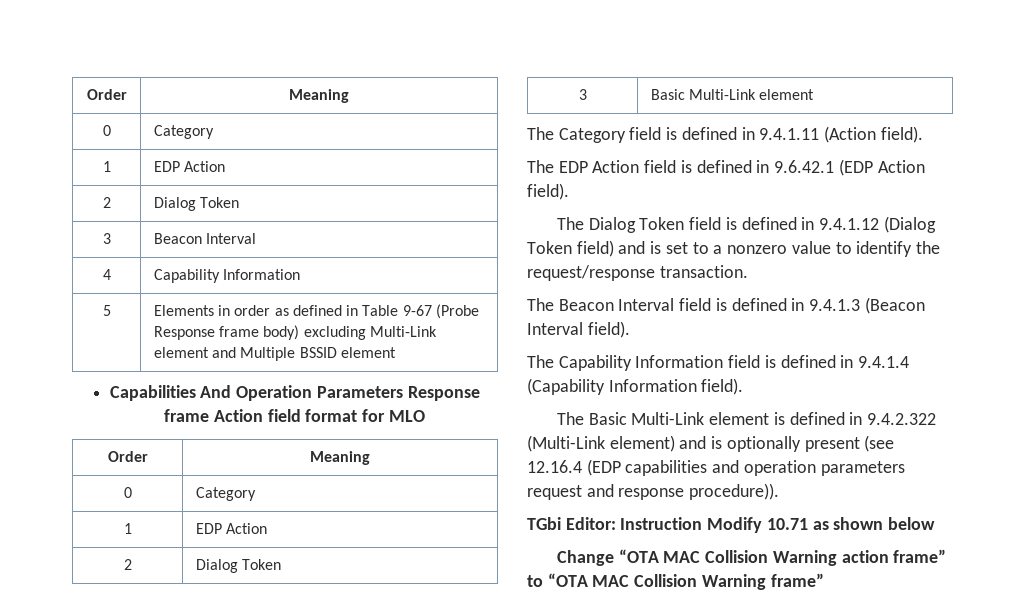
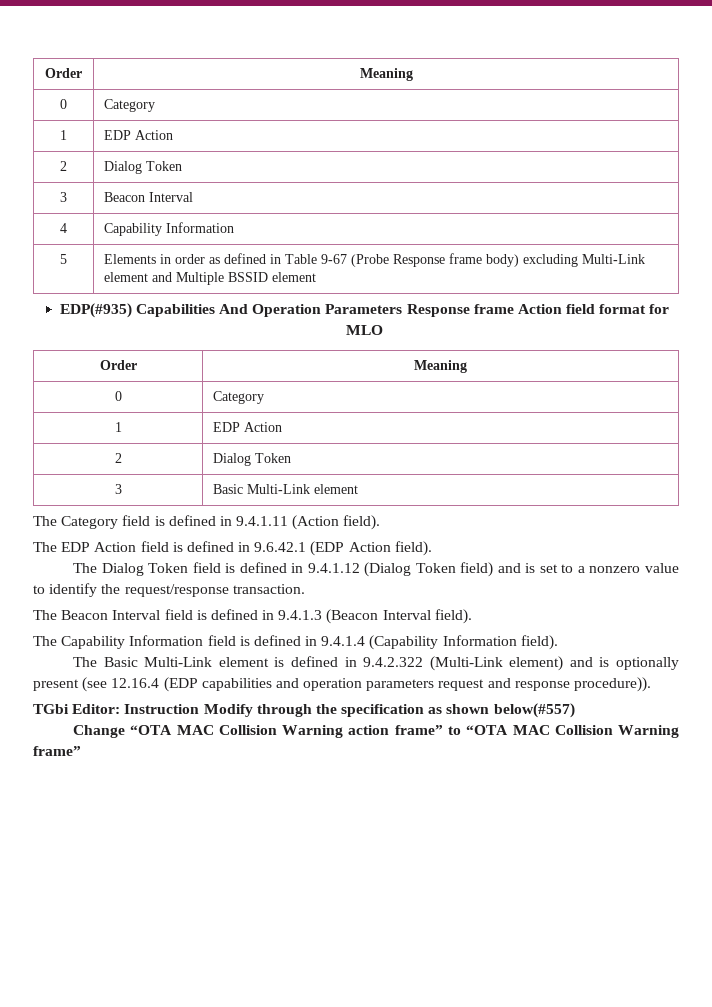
(396, 352) none -> [59,303,132,318] EDP(#935)
[766,518,808,530] 10.71 -> [256,704,425,717] through the specification
[888,517,936,530] below -> [493,703,575,718] below(#557)

